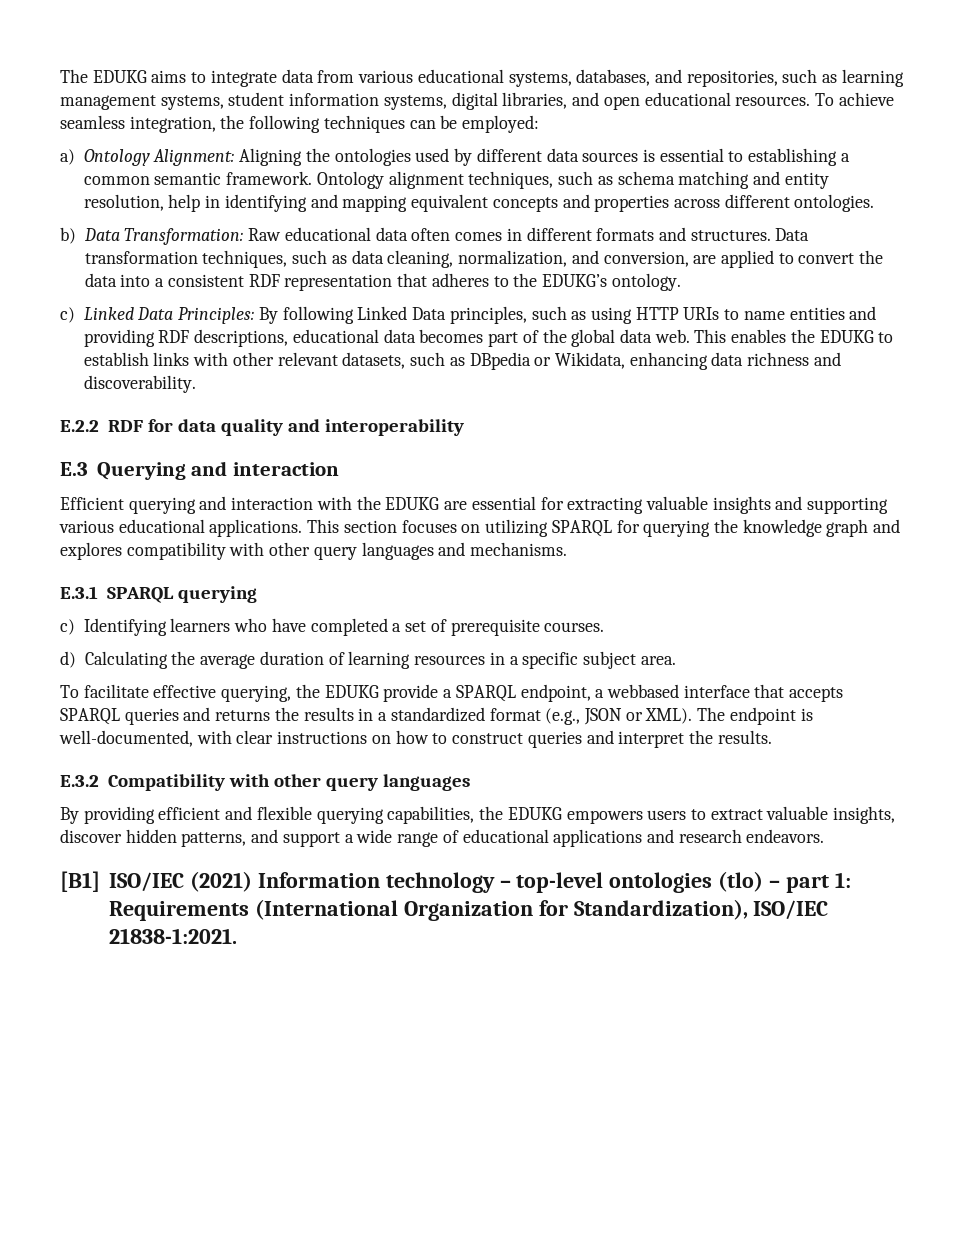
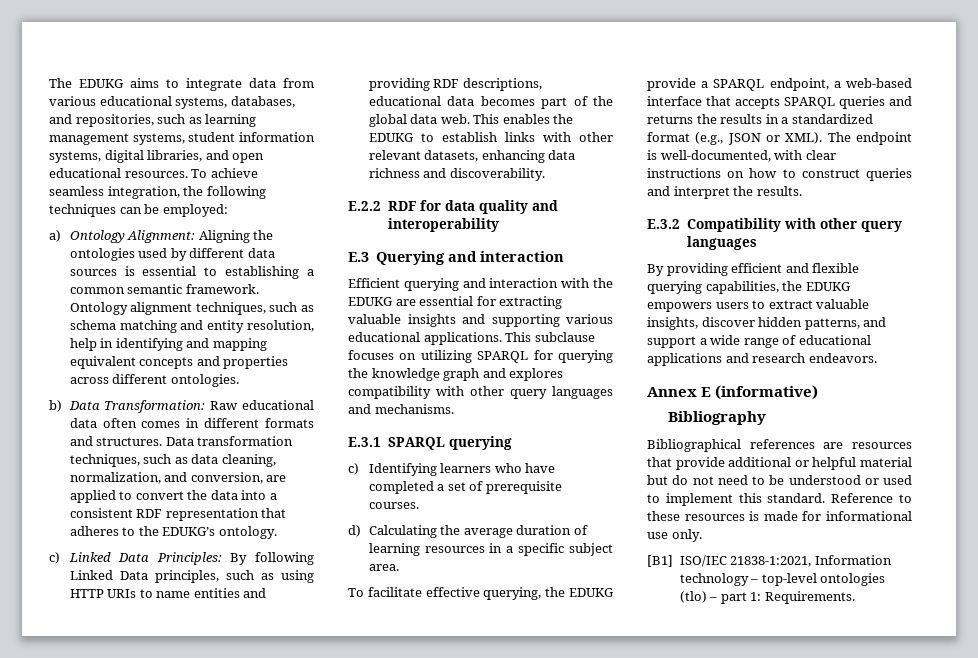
[410,352,626,370] such as DBpedia or Wikidata, -> (479, 156) none
[343,520,397,533] section -> [534,332,595,342] subclause
[606,684,679,698] webbased -> [846,78,912,88] web-based
[60,871,252,892] [B1] ISO/IEC (2021) -> [647,385,819,400] [667,411,766,425] [647,439,912,452] [647,457,912,470] [647,475,912,485] [647,493,912,506] [647,511,912,521] [647,529,702,542] [647,555,812,567] Annex E (informative) // Bibliography // Bibliographical references are resources that provide additional or helpful material but do not need to be understood or used to implement this standard. Reference to these resources is made for informational use only. // [B1] ISO/IEC 21838-1:2021,
[108,899,829,921] [108,928,237,944] Requirements (International Organization for Standardization), ISO/IEC 21838-1:2021. -> [764,591,855,604] Requirements.

